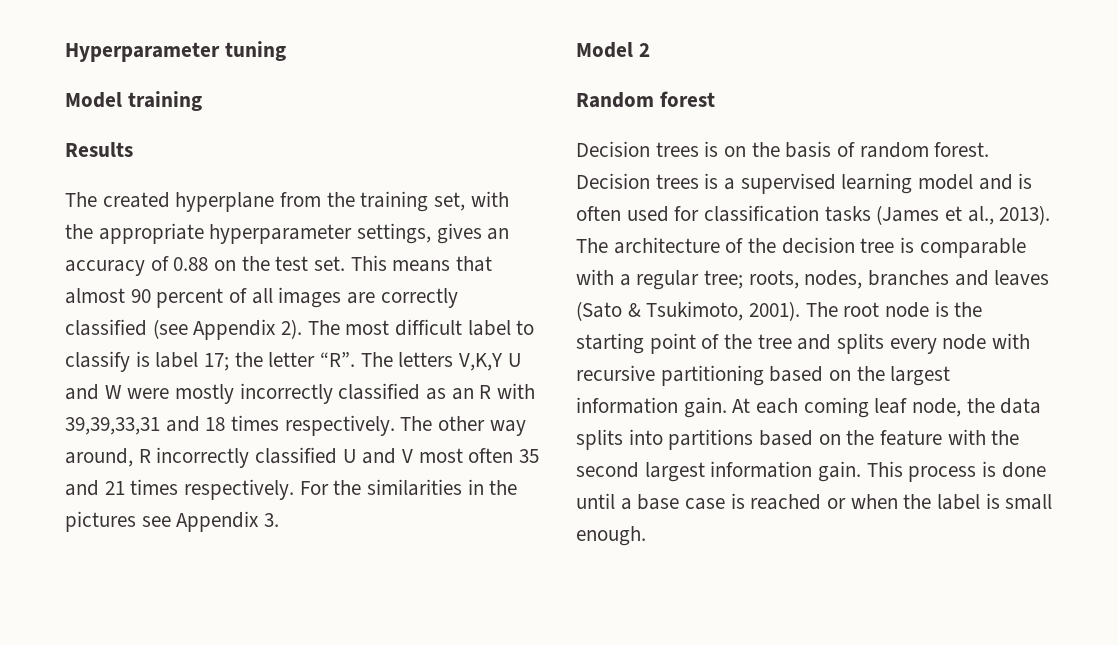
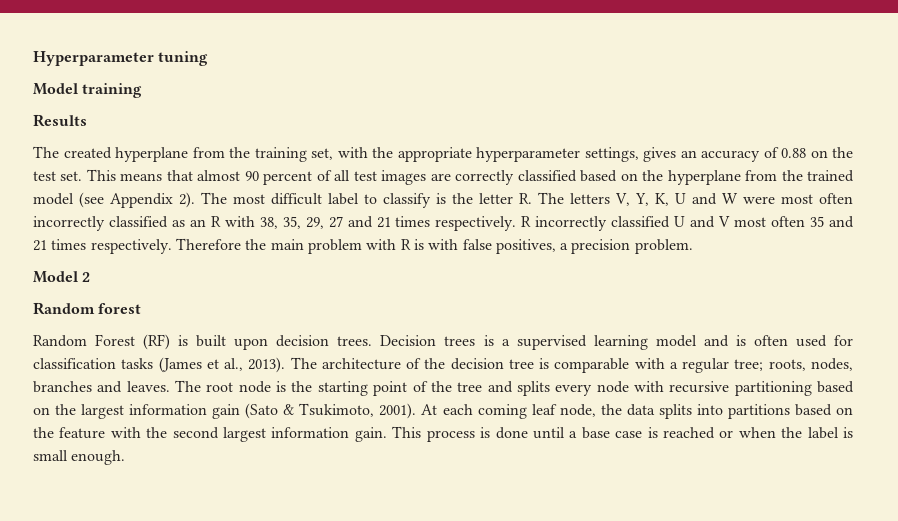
(273, 296) none -> [353,171,377,181] test
(147, 327) none -> [580,170,855,185] [33,193,74,205] based on the hyperplane from the trained model
[155,352,230,371] label 17; -> (446, 198) none
[320,352,356,367] “R”. -> [519,193,532,204] R.
[459,353,503,371] V,K,Y -> [615,193,669,206] V, Y, K,
[175,384,235,404] mostly -> [781,193,853,204] most often
[65,415,526,436] [65,448,133,467] 39,39,33,31 and 18 times respectively. The other way around, -> [259,216,517,231] 38, 35, 29, 27 and 21 times respectively.
[299,479,518,496] [65,511,280,532] [576,42,650,58] [576,91,715,108] [576,141,990,158] For the similarities in the pictures see Appendix 3. // Model 2 // Random forest // Decision trees is on the basis of random forest. -> [175,238,693,254] [33,271,91,283] [33,302,142,315] [33,334,373,350] Therefore the main problem with R is with false positives, a precision problem. // Model 2 // Random forest // Random Forest (RF) is built upon decision trees.
[994,270,1050,286] [576,301,801,321] leaves (Sato & Tsukimoto, 2001). -> [126,381,170,392] leaves.
[683,397,727,418] gain. -> [212,403,417,419] gain (Sato & Tsukimoto, 2001).

